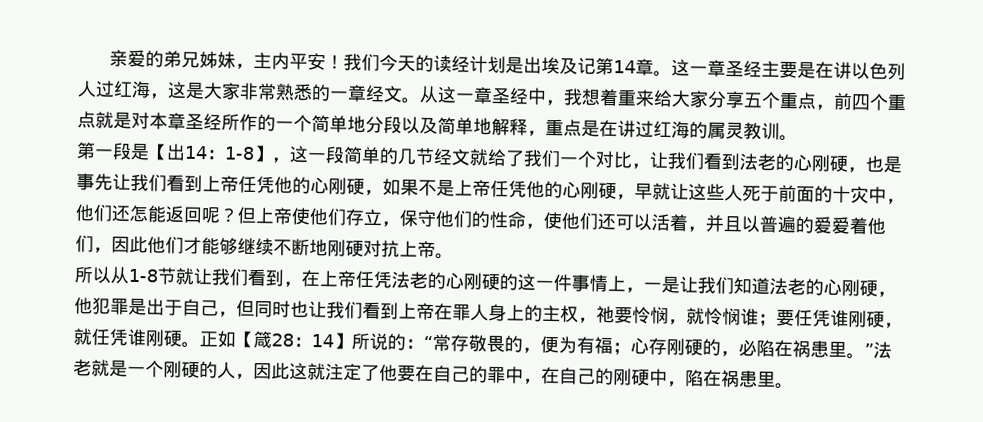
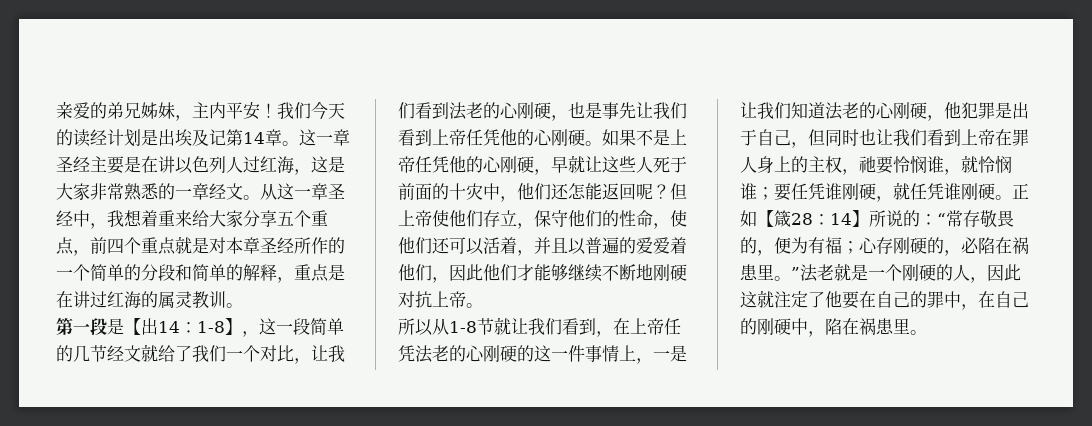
[347,115,492,135] 地分段以及简单地 -> [124,264,243,281] 的分段和简单的
[364,189,383,197] ， -> [585,141,602,146] 。
(669, 315) none -> [927,156,944,173] 谁

